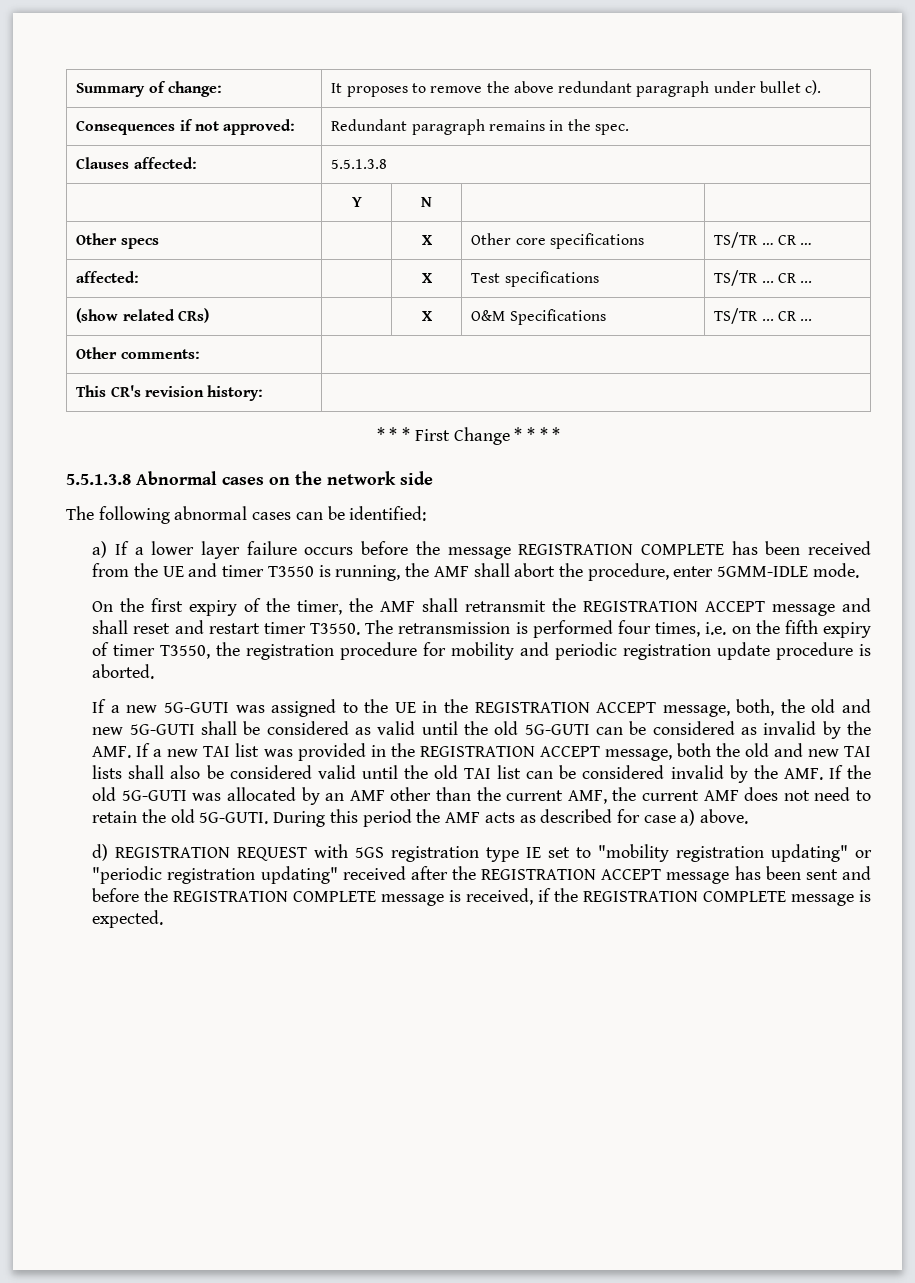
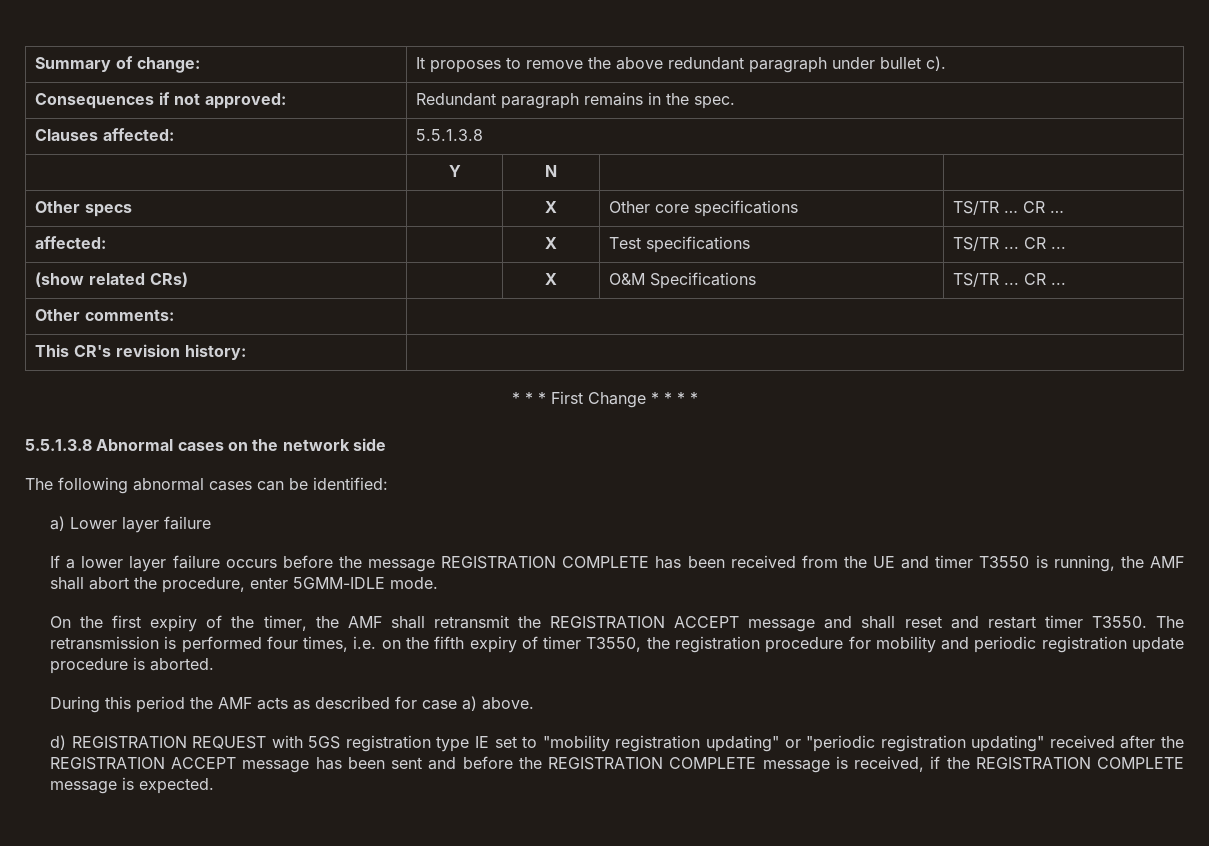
(108, 549) none -> [69,516,211,533] Lower layer failure //
[92,699,871,717] [92,721,872,739] [92,743,872,761] [92,765,871,783] [92,787,872,805] [92,809,269,824] If a new 5G-GUTI was assigned to the UE in the REGISTRATION ACCEPT message, both, the old and new 5G-GUTI shall be considered as valid until the old 5G-GUTI can be considered as invalid by the AMF. If a new TAI list was provided in the REGISTRATION ACCEPT message, both the old and new TAI lists shall also be considered valid until the old TAI list can be considered invalid by the AMF. If the old 5G-GUTI was allocated by an AMF other than the current AMF, the current AMF does not need to retain the old 5G-GUTI. -> (214, 664) none

